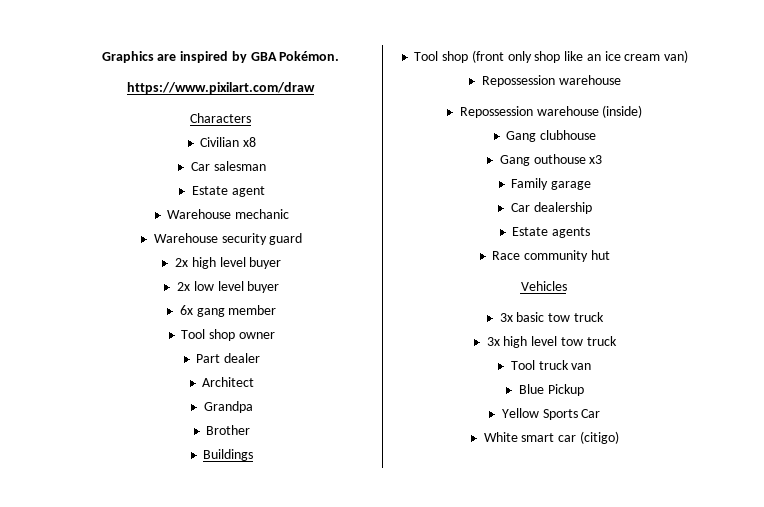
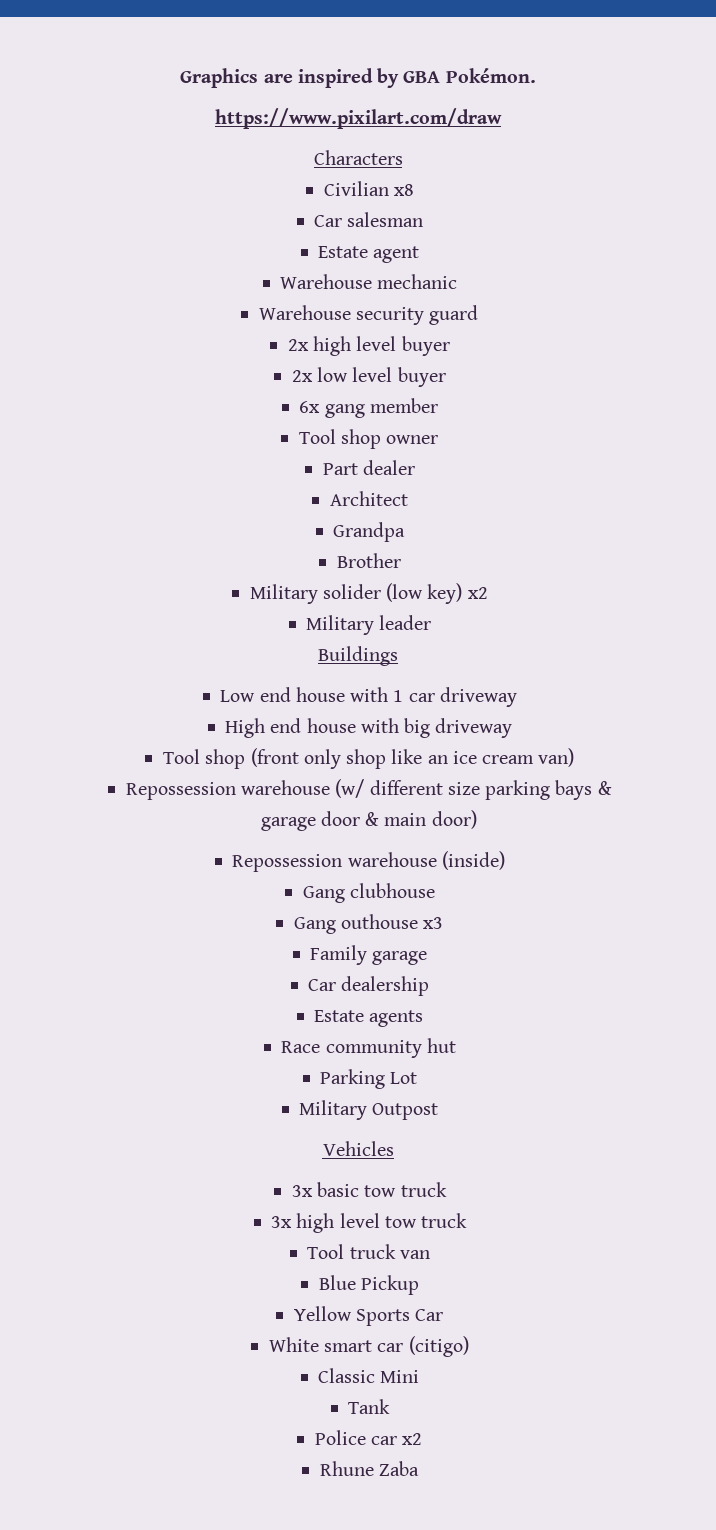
[203,449,254,461] Buildings -> [249,583,488,604] [306,615,432,635] [318,646,398,666] [220,687,518,707] [225,718,513,738] Military solider (low key) x2 // Military leader // Buildings // Low end house with 1 car driveway // High end house with big driveway
(621, 80) none -> [335,779,612,800] [260,810,477,831] (w/ different size parking bays & garage door & main door)
(610, 255) none -> [320,1069,418,1089] [299,1100,439,1120] // Parking Lot // Military Outpost
(619, 437) none -> [318,1368,420,1383] [348,1399,391,1414] [314,1430,423,1445] [319,1461,419,1476] // Classic Mini // Tank // Police car x2 // Rhune Zaba

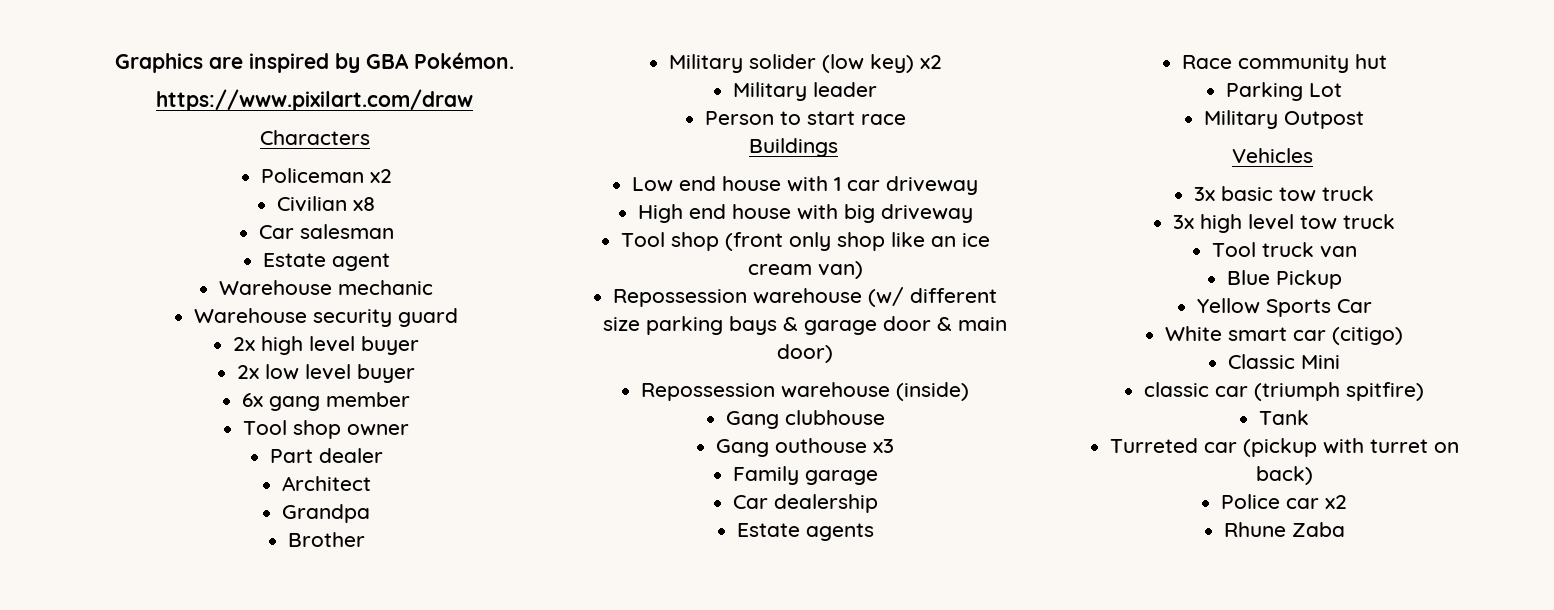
(403, 157) none -> [260,168,392,183] // Policeman x2
(432, 622) none -> [704,111,906,125] // Person to start race
[348,1399,391,1414] Tank -> [1144,382,1425,401] [1259,410,1310,425] [1109,438,1459,457] [1255,466,1313,485] classic car (triumph spitfire) // Tank // Turreted car (pickup with turret on back)

